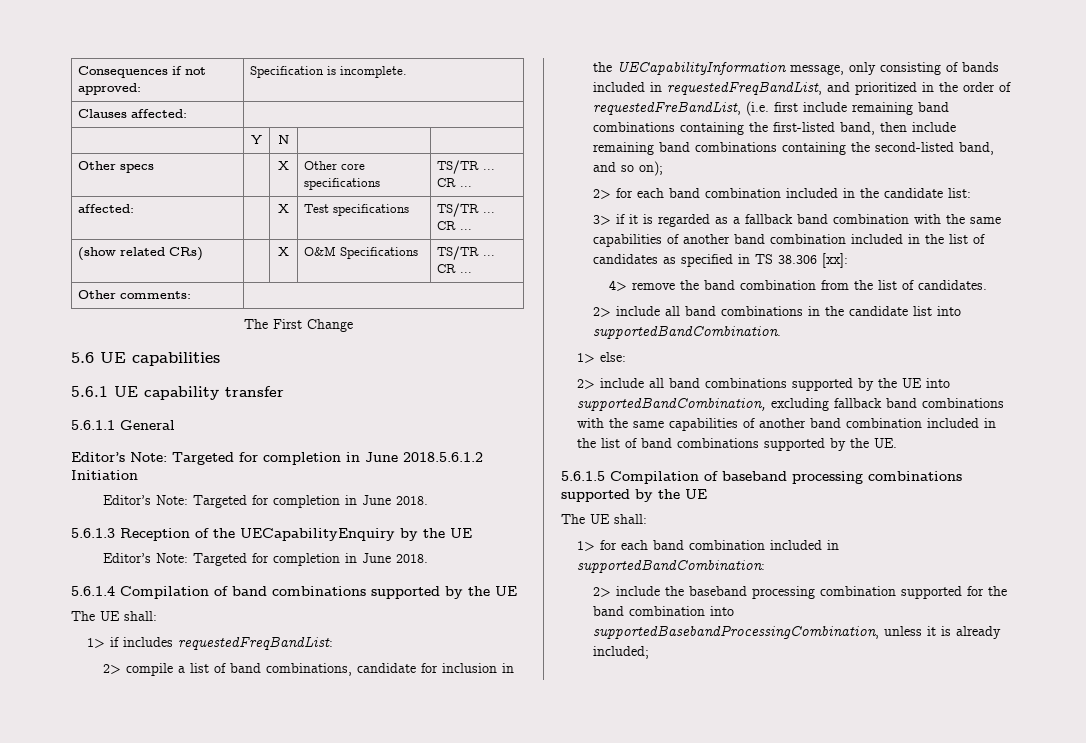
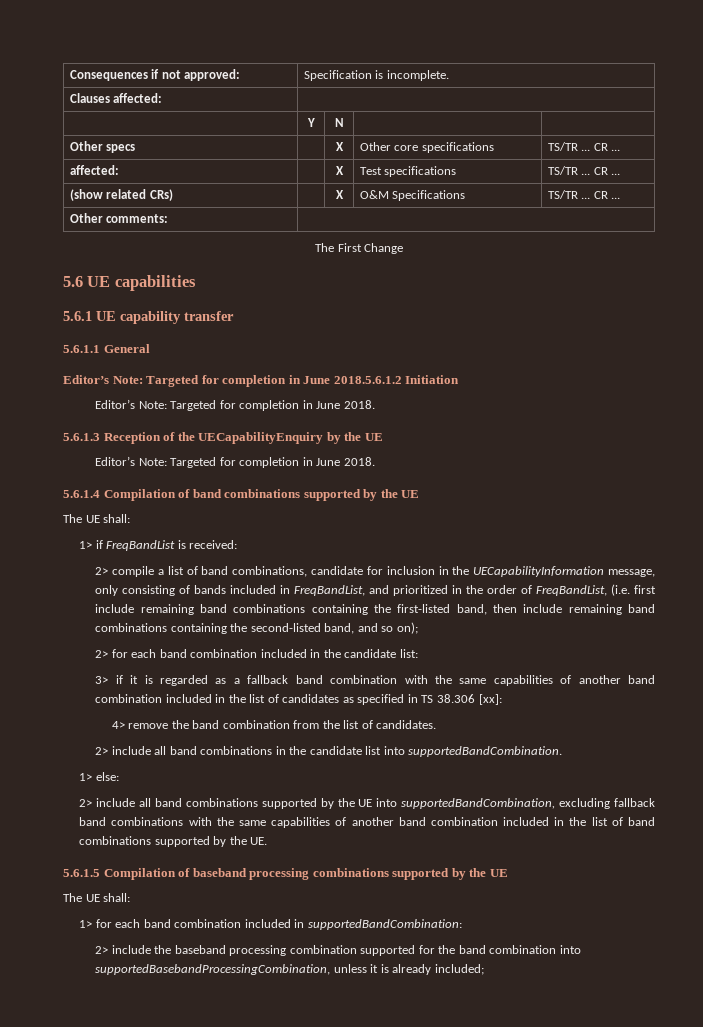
[123,636,334,650] includes requestedFreqBandList: -> [106,540,238,551] FreqBandList is received:
[667,81,823,95] requestedFreqBandList, -> [294,585,366,596] FreqBandList,
[593,101,742,115] requestedFreBandList, -> [536,585,608,596] FreqBandList,

